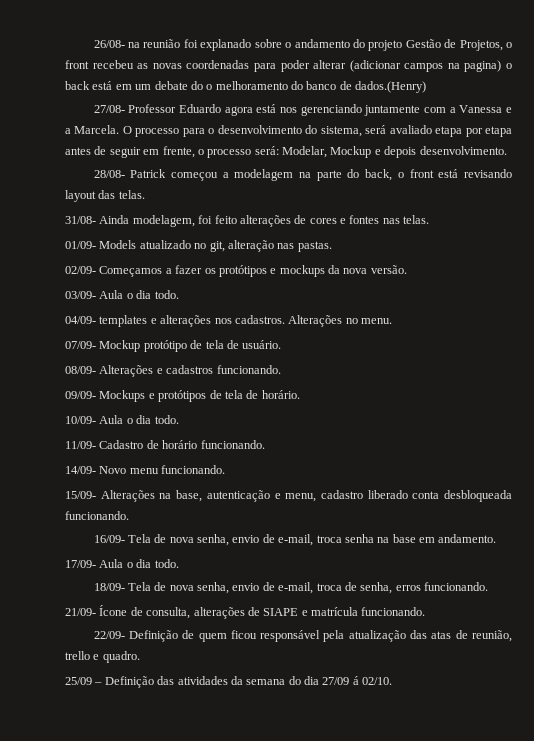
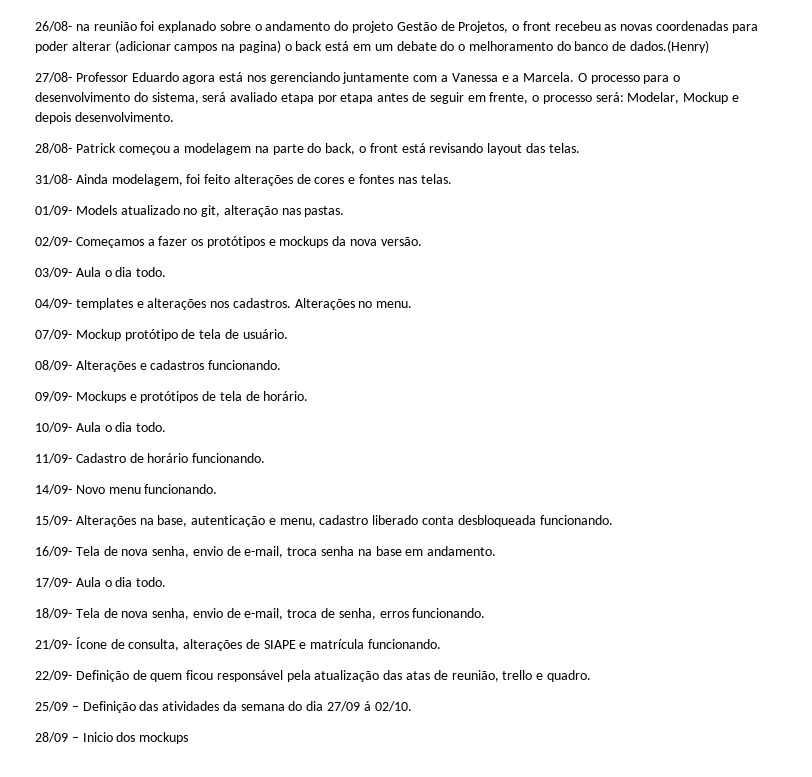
(393, 681) none -> [35,732,189,744] // 28/09 – Inicio dos mockups

